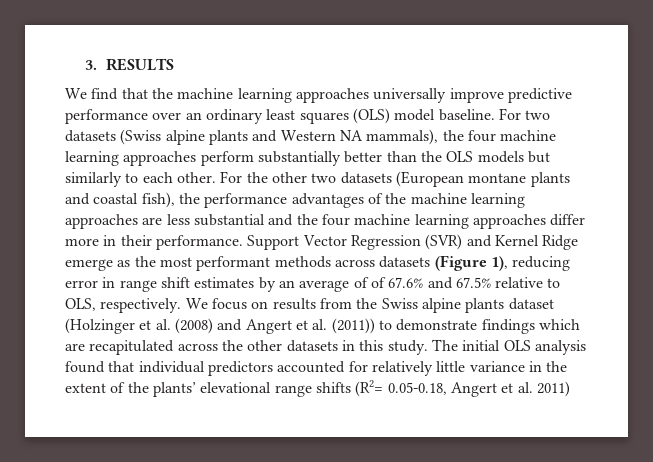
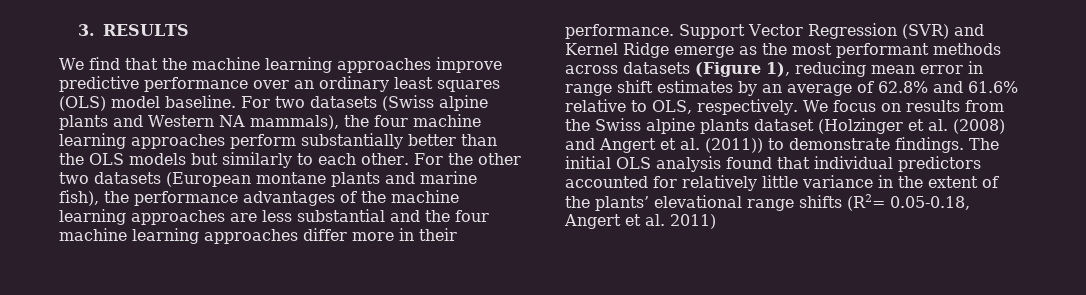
[373,88,447,103] universally -> (431, 65) none
[93,193,139,204] coastal -> [420,171,477,184] marine
(571, 263) none -> [871,65,915,74] mean
[370,277,491,289] of 67.6% and 67.5% -> [878,81,1018,93] 62.8% and 61.6%
[481,319,580,334] [65,340,428,355] findings which are recapitulated across the other datasets in this study. -> [895,137,964,153] findings.

